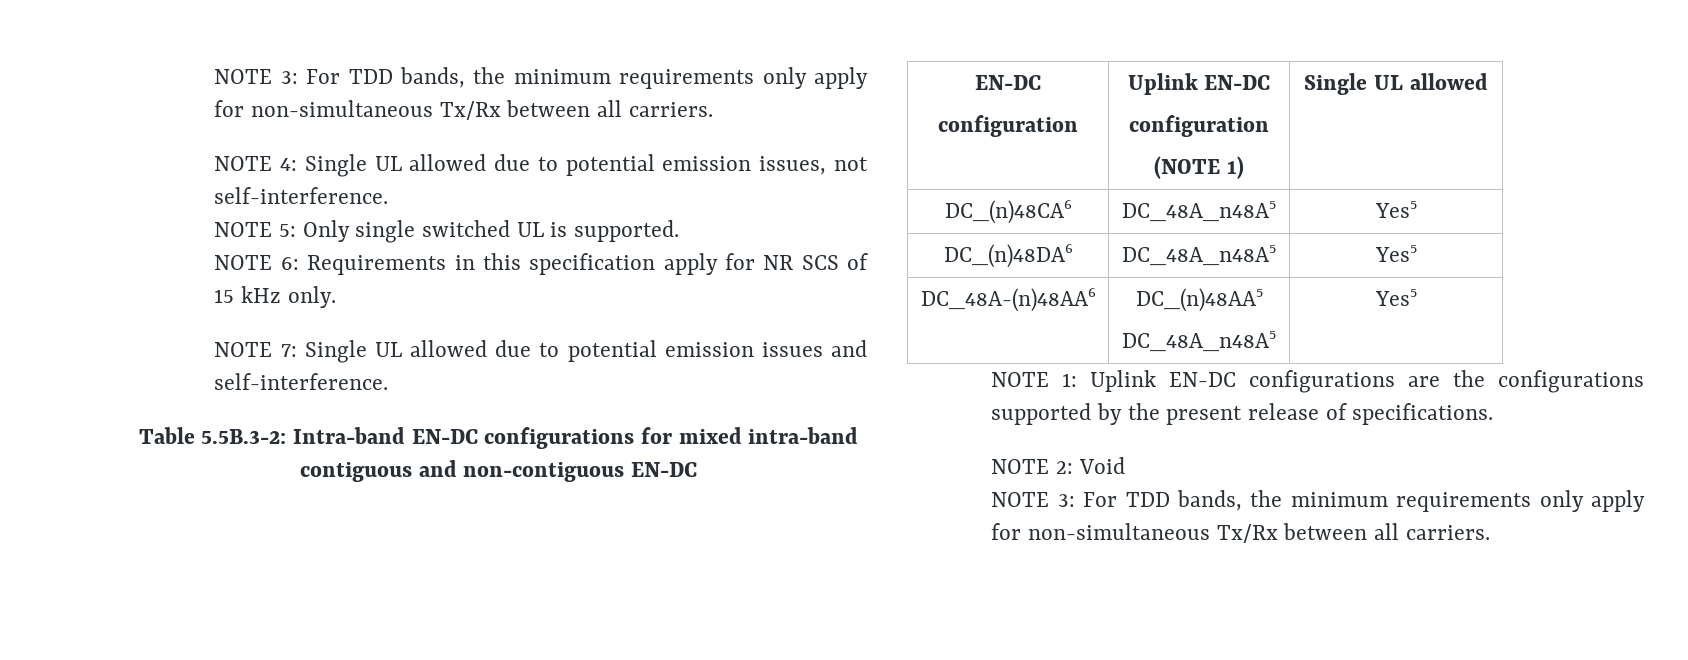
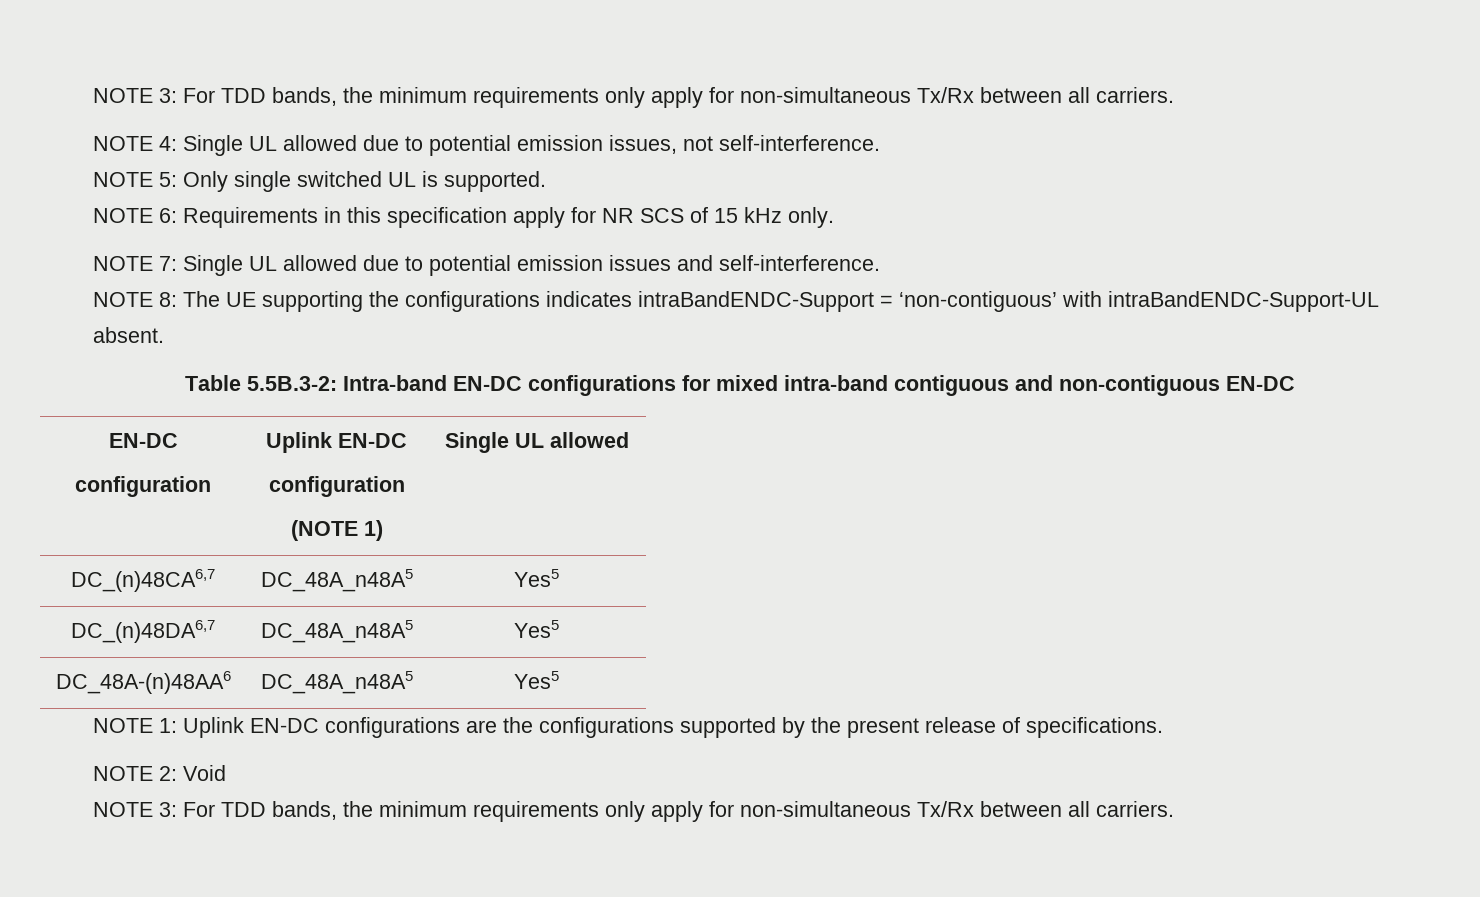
(389, 381) none -> [93,291,1380,312] [93,327,165,343] // NOTE 8: The UE supporting the configurations indicates intraBandENDC-Support = ‘non-contiguous’ with intraBandENDC-Support-UL absent.
[944,200,1072,224] [1122,201,1276,222] [1374,201,1417,218] [943,244,1073,268] DC_(n)48CA6 | DC_48A_n48A5 | Yes5 // DC_(n)48DA6 -> [71,569,215,592] [260,569,413,592] [514,569,559,587] [71,620,215,643] DC_(n)48CA6,7 | DC_48A_n48A5 | Yes5 // DC_(n)48DA6,7
[1135,288,1263,312] DC_(n)48AA5 // -> (231, 682) none

